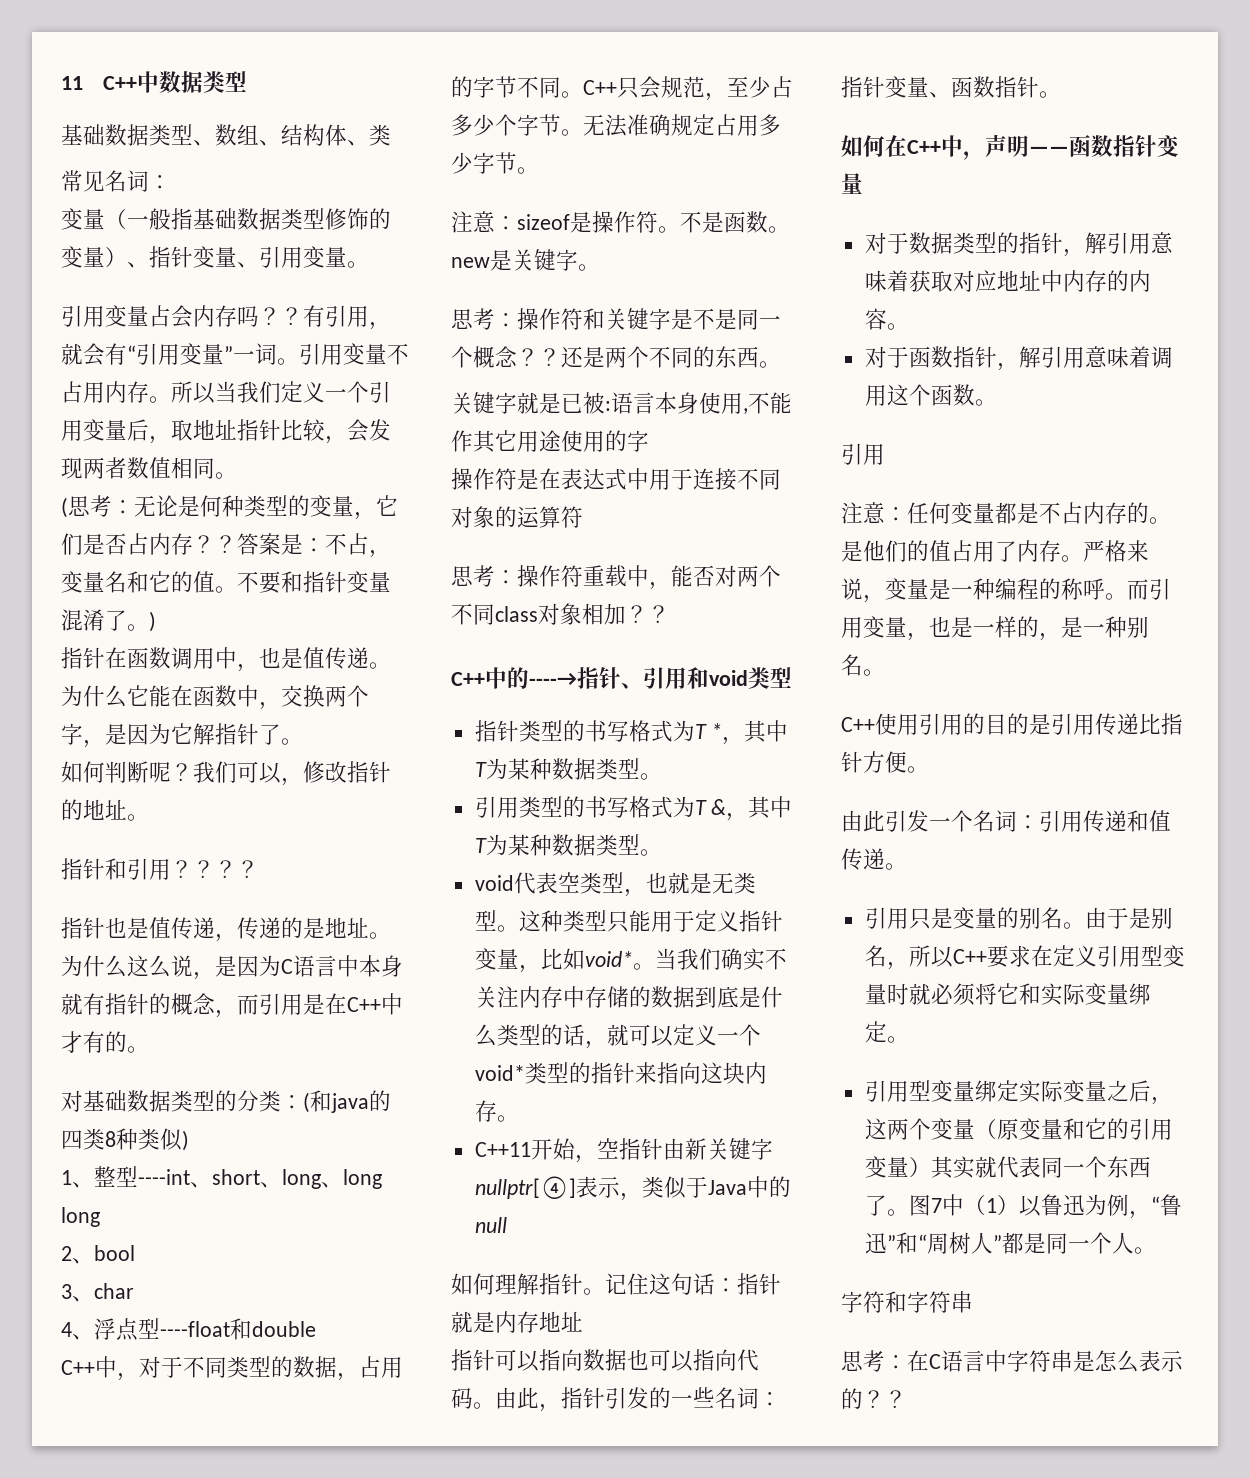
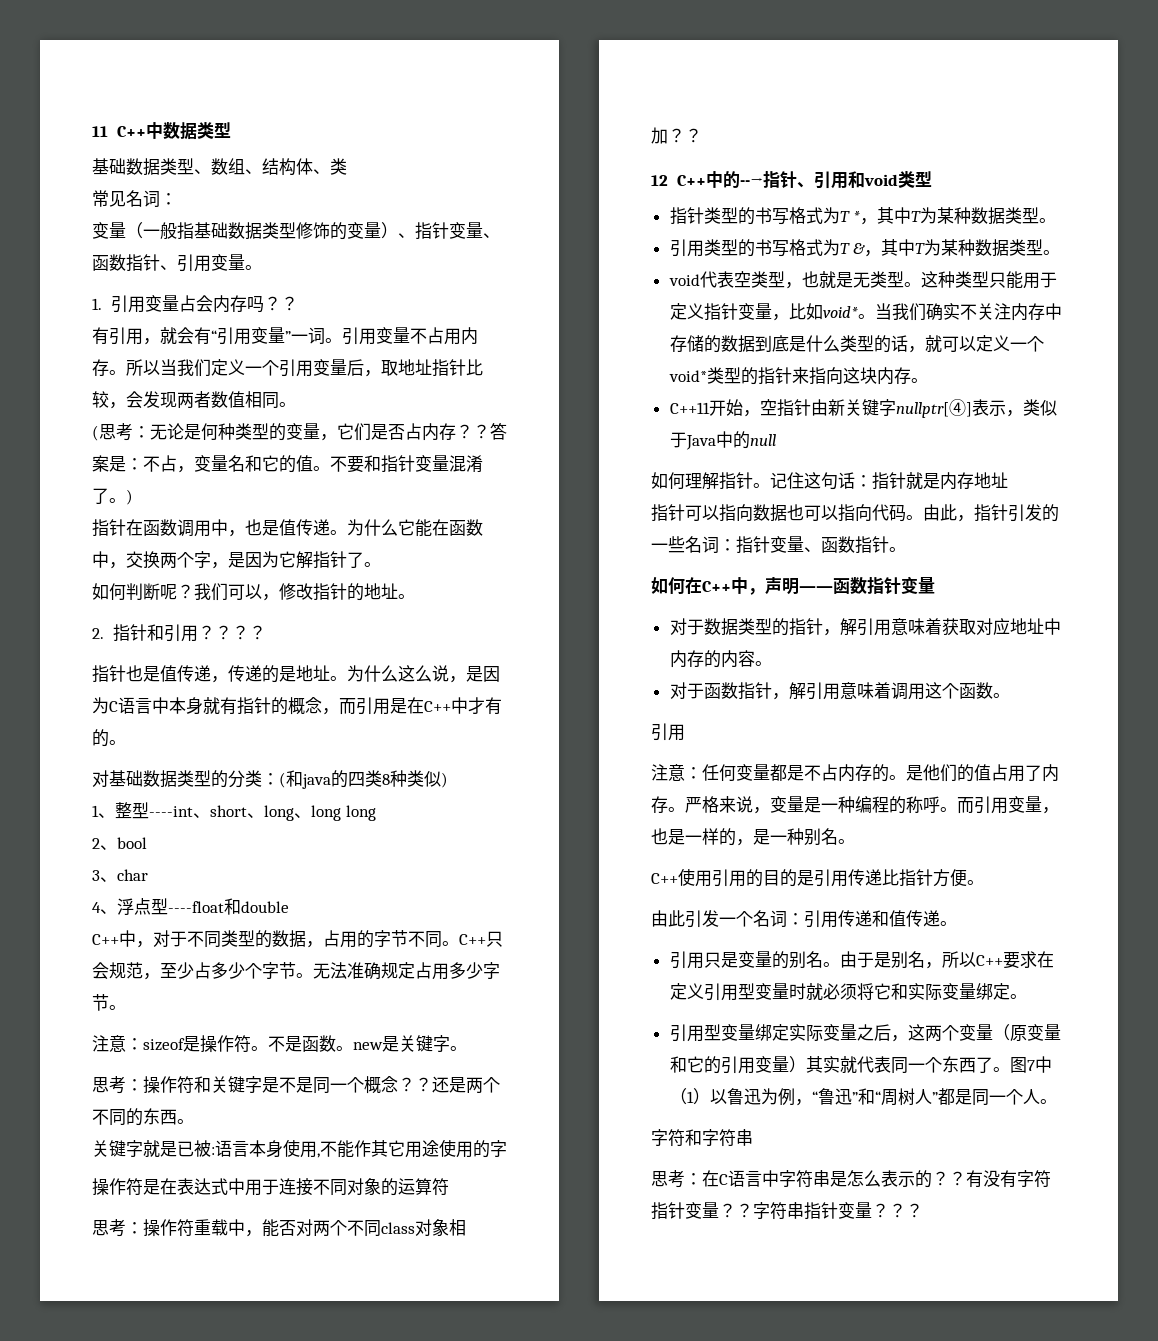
(259, 265) none -> [92,254,177,272] 函数指针、
(369, 264) none -> [92,298,102,310] 1.
(303, 316) none -> (299, 303) //
(149, 817) none -> [92,628,104,639] 2.
(670, 614) none -> [651,175,668,186] 12
[529,672,577,686] ----→ -> [739,178,763,186] --→
(907, 1399) none -> [966,1170,1051,1188] [651,1202,923,1220] 有没有字符指针变量？？字符串指针变量？？？

